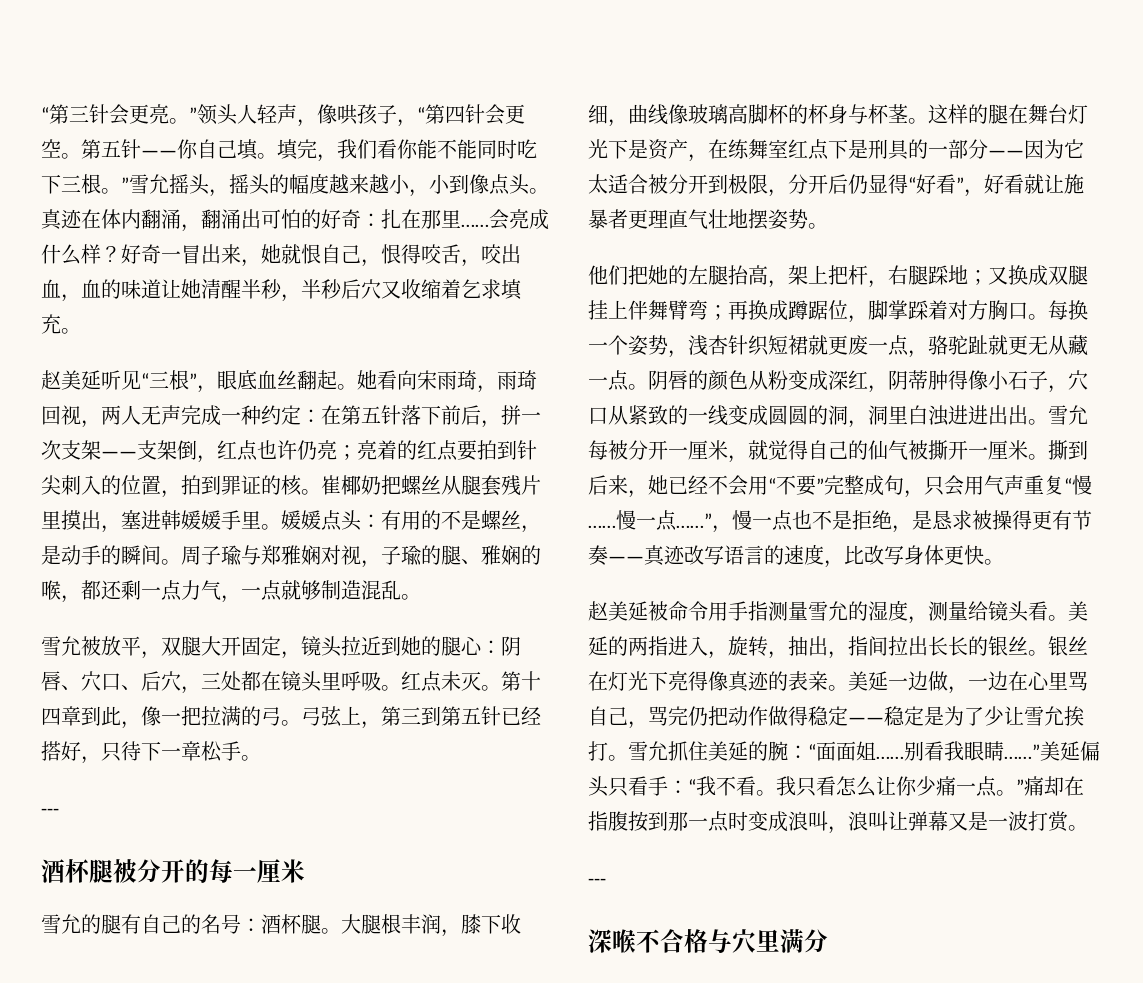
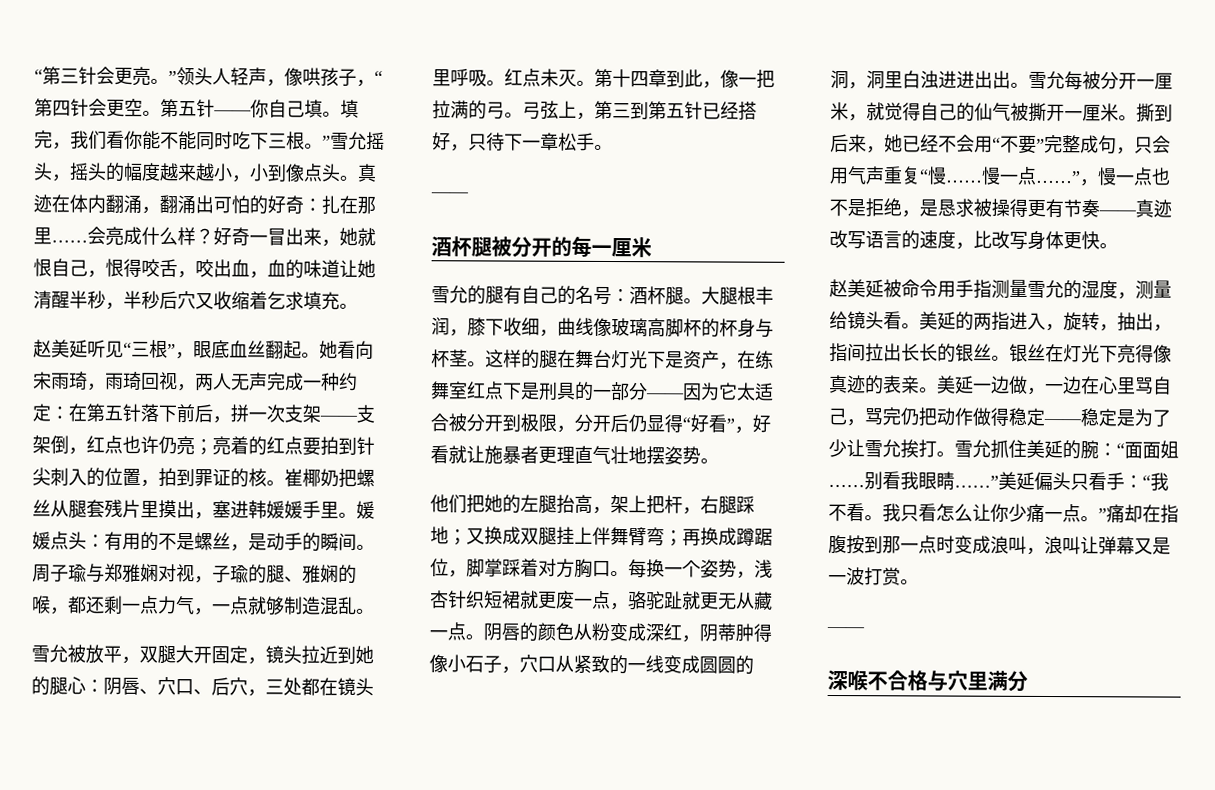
[41,808,59,815] --- -> [430,192,469,198] ——
[588,878,606,885] --- -> [826,626,865,633] ——

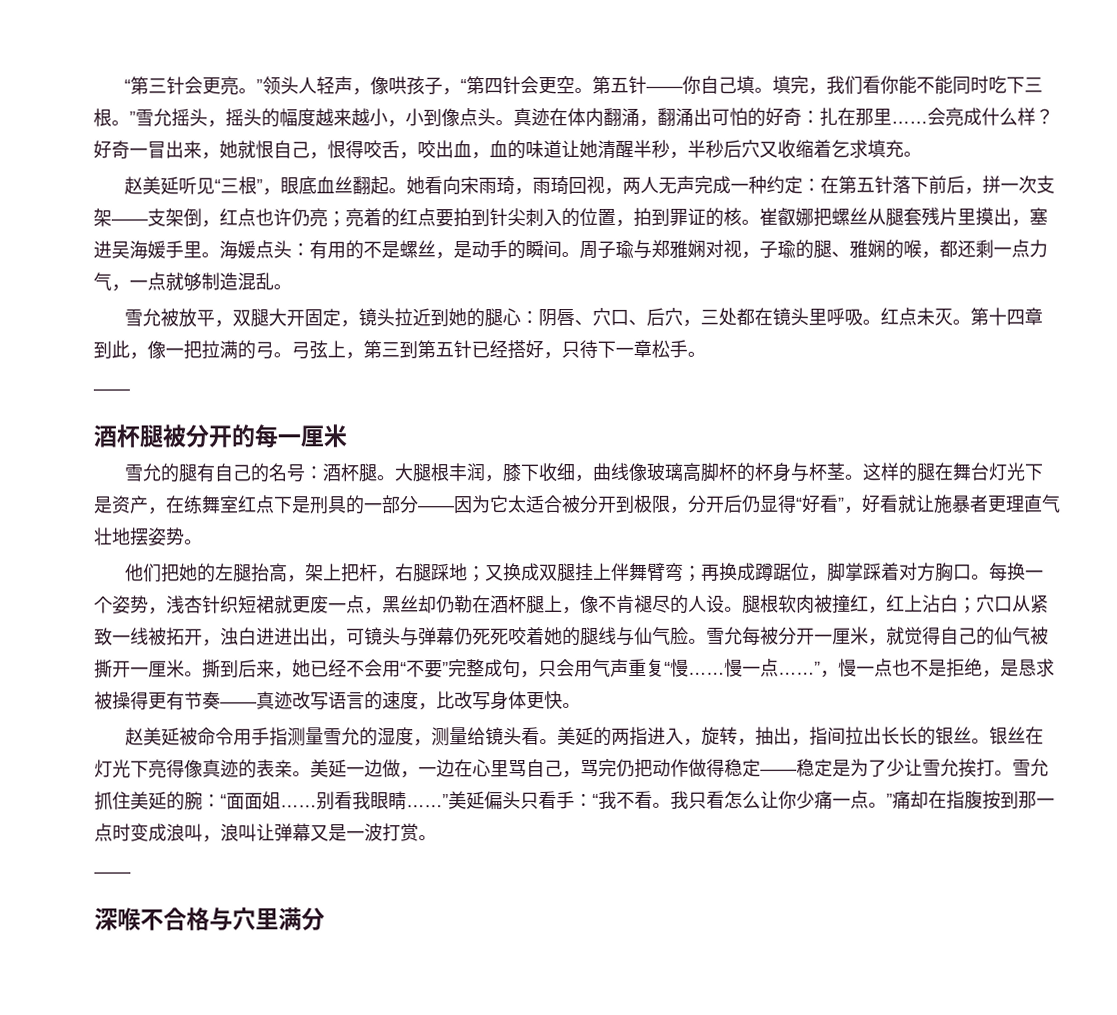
[302,468,339,487] 椰奶 -> [777,207,814,227] 叡娜
[248,500,285,519] 韩媛 -> [111,240,148,260] 吴海
[356,500,375,519] 媛 -> [219,240,238,260] 海
[628,591,773,611] [429,622,772,643] [429,654,754,675] [830,70,1011,90] 骆驼趾就更无从藏一点。阴唇的颜色从粉变成深红，阴蒂肿得像小石子，穴口从紧致的一线变成圆圆的洞，洞里白浊进进出出 -> [382,594,1049,615] [94,626,689,647] 黑丝却仍勒在酒杯腿上，像不肯褪尽的人设。腿根软肉被撞红，红上沾白；穴口从紧致一线被拓开，浊白进进出出，可镜头与弹幕仍死死咬着她的腿线与仙气脸

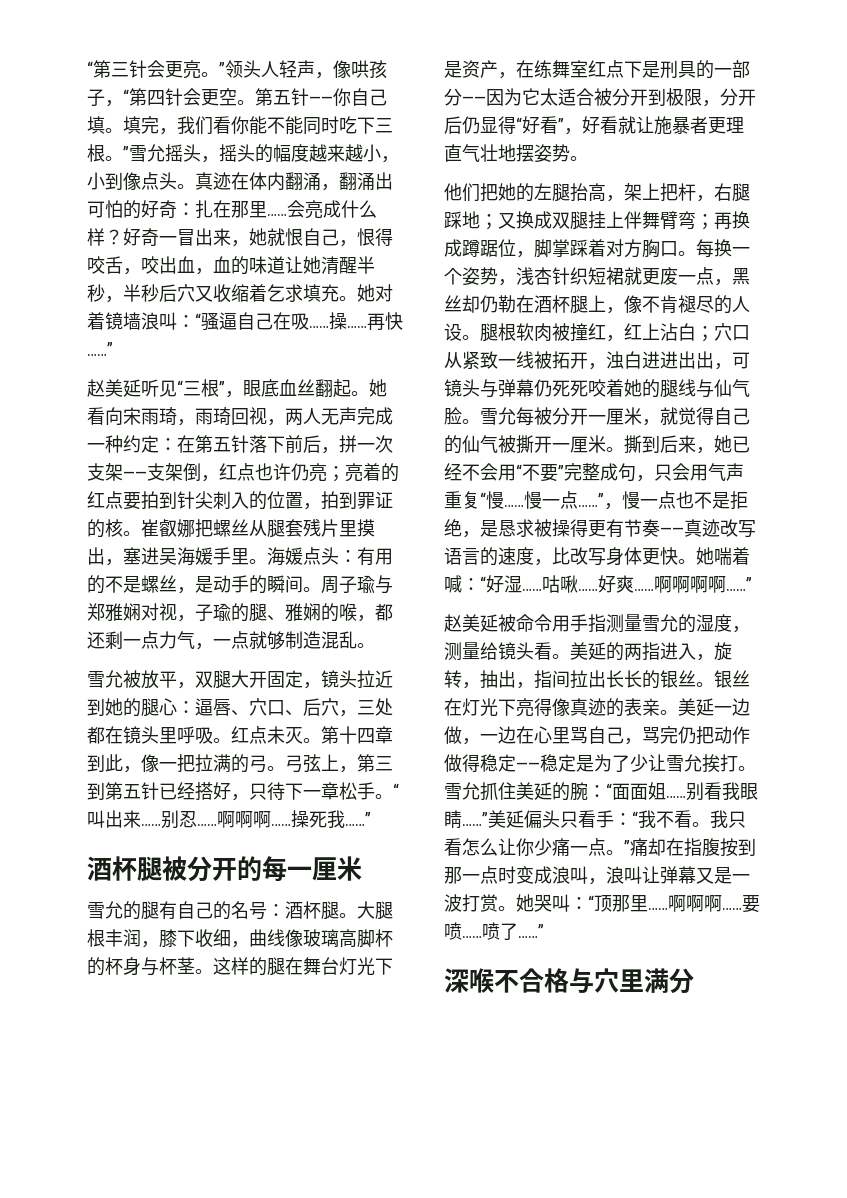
(922, 154) none -> [357,284,393,302] [87,312,403,331] [87,342,113,356] 她对着镜墙浪叫：“骚逼自己在吸……操……再快……”
[538,308,558,327] 阴 -> [195,698,213,716] 逼
[93,388,130,395] // —— -> [393,783,399,798] [87,810,371,829] “叫出来……别忍……啊啊啊……操死我……”
(581, 705) none -> [696,547,750,566] [444,575,752,593] 她喘着喊：“好湿……咕啾……好爽……啊啊啊啊……”
[94,871,131,878] // —— -> [516,894,760,913] [444,922,544,940] 她哭叫：“顶那里……啊啊啊……要喷……喷了……”

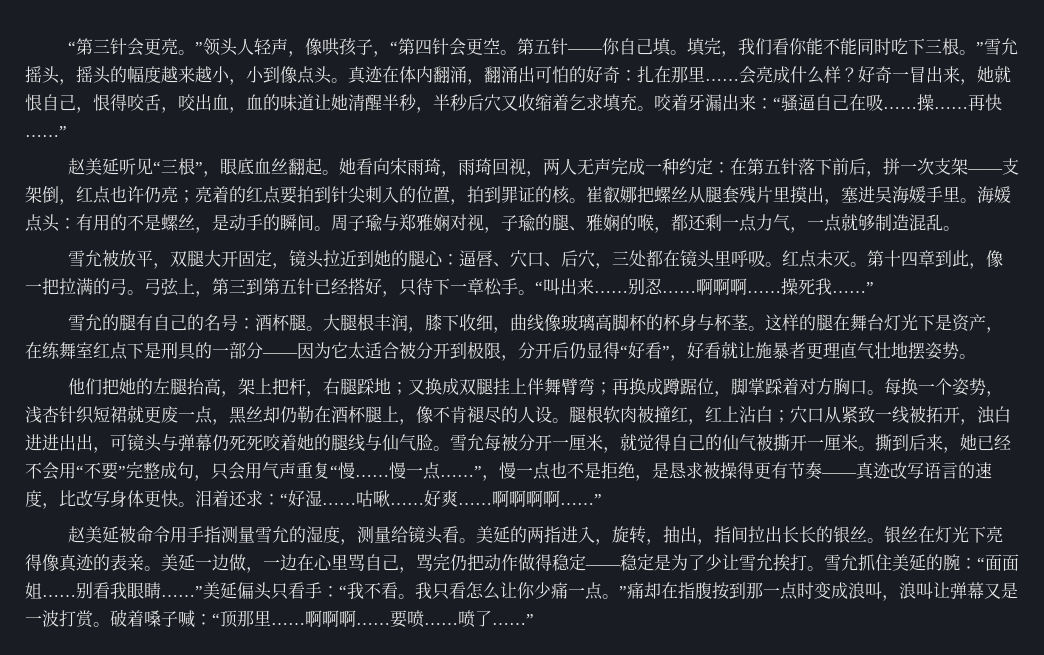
[357,284,393,302] [87,312,177,330] 她对着镜墙浪叫 -> [654,94,756,111] 咬着牙漏出来
[87,856,362,882] // 酒杯腿被分开的每一厘米 -> (874, 287) none
[696,547,750,566] [444,575,462,593] 她喘着喊 -> [195,490,263,507] 泪着还求
[516,894,570,912] 她哭叫 -> [110,609,195,628] 破着嗓子喊
[444,968,694,994] // 深喉不合格与穴里满分 -> (534, 619) none

